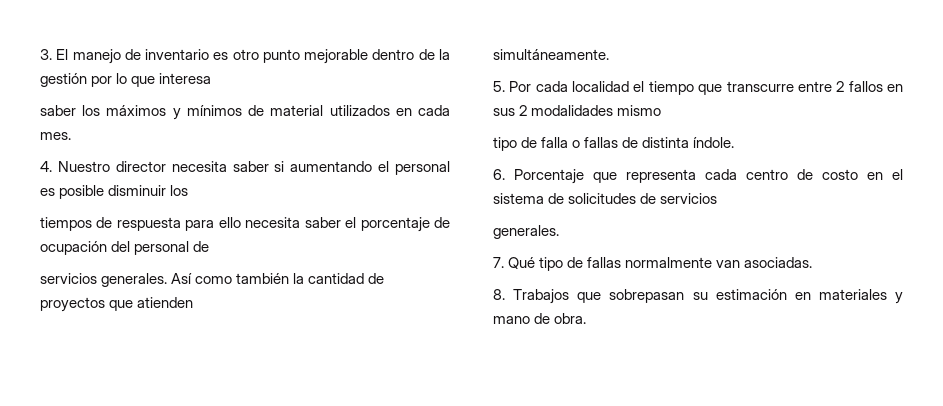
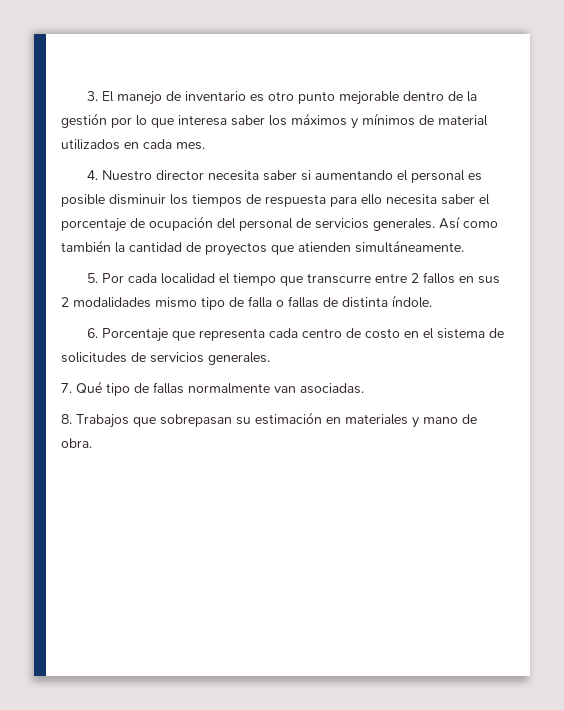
(212, 78) // -> (227, 120) none
(189, 190) // -> (188, 199) none
(210, 246) // -> (311, 223) none
(194, 302) // -> (351, 247) none
(662, 110) // -> (197, 302) none
(718, 198) // -> (204, 357) none

